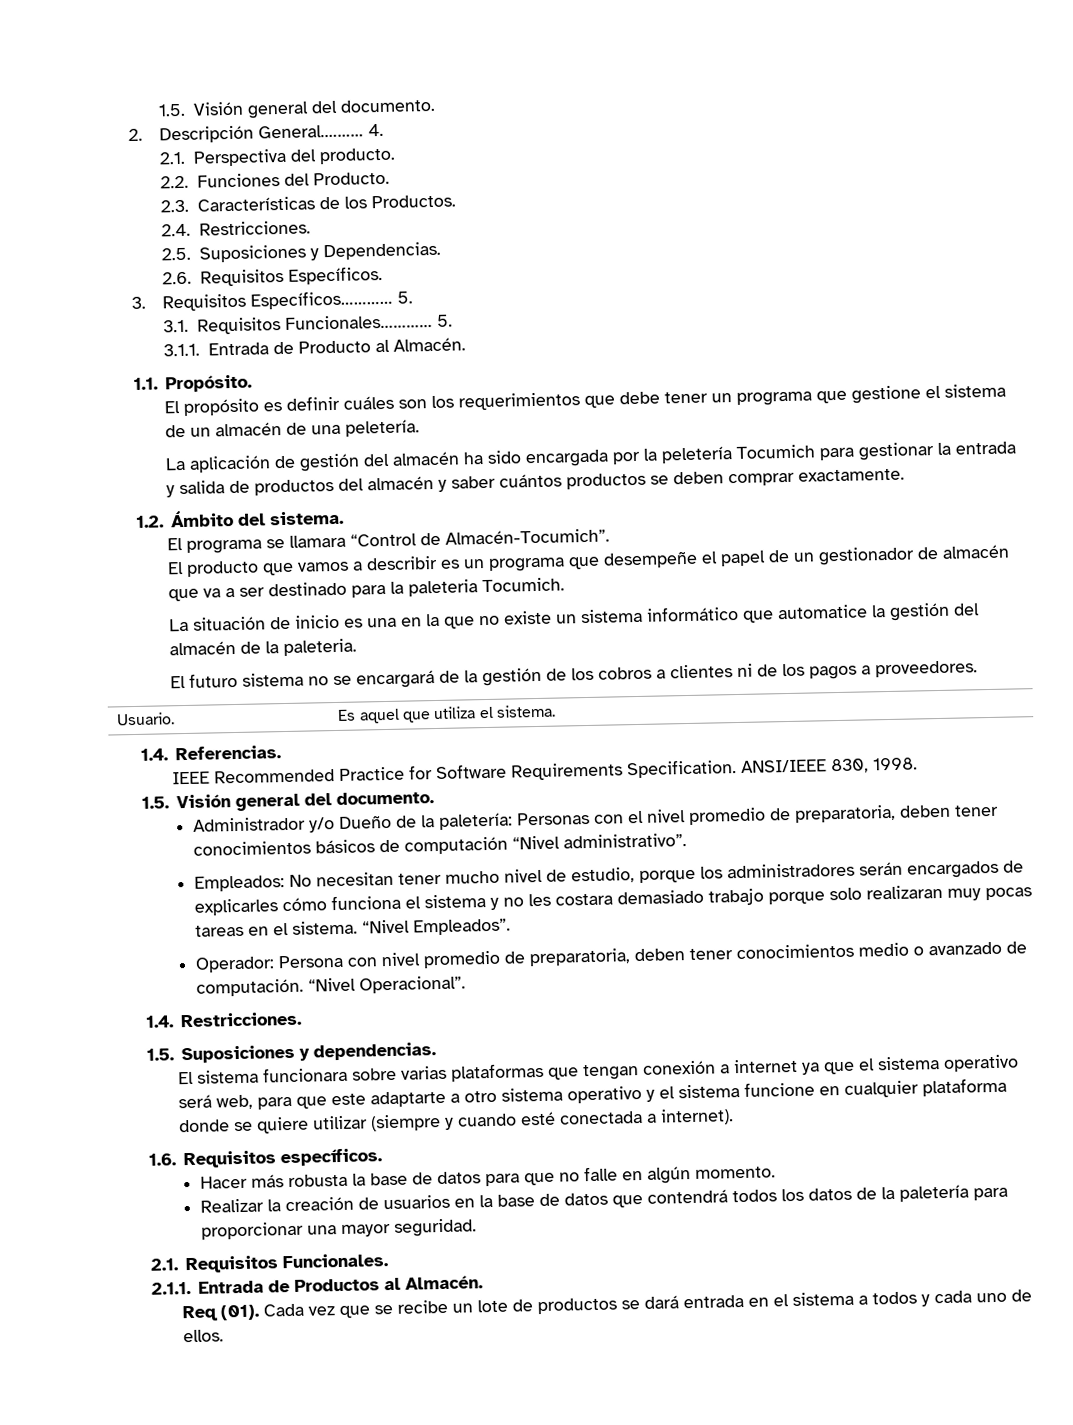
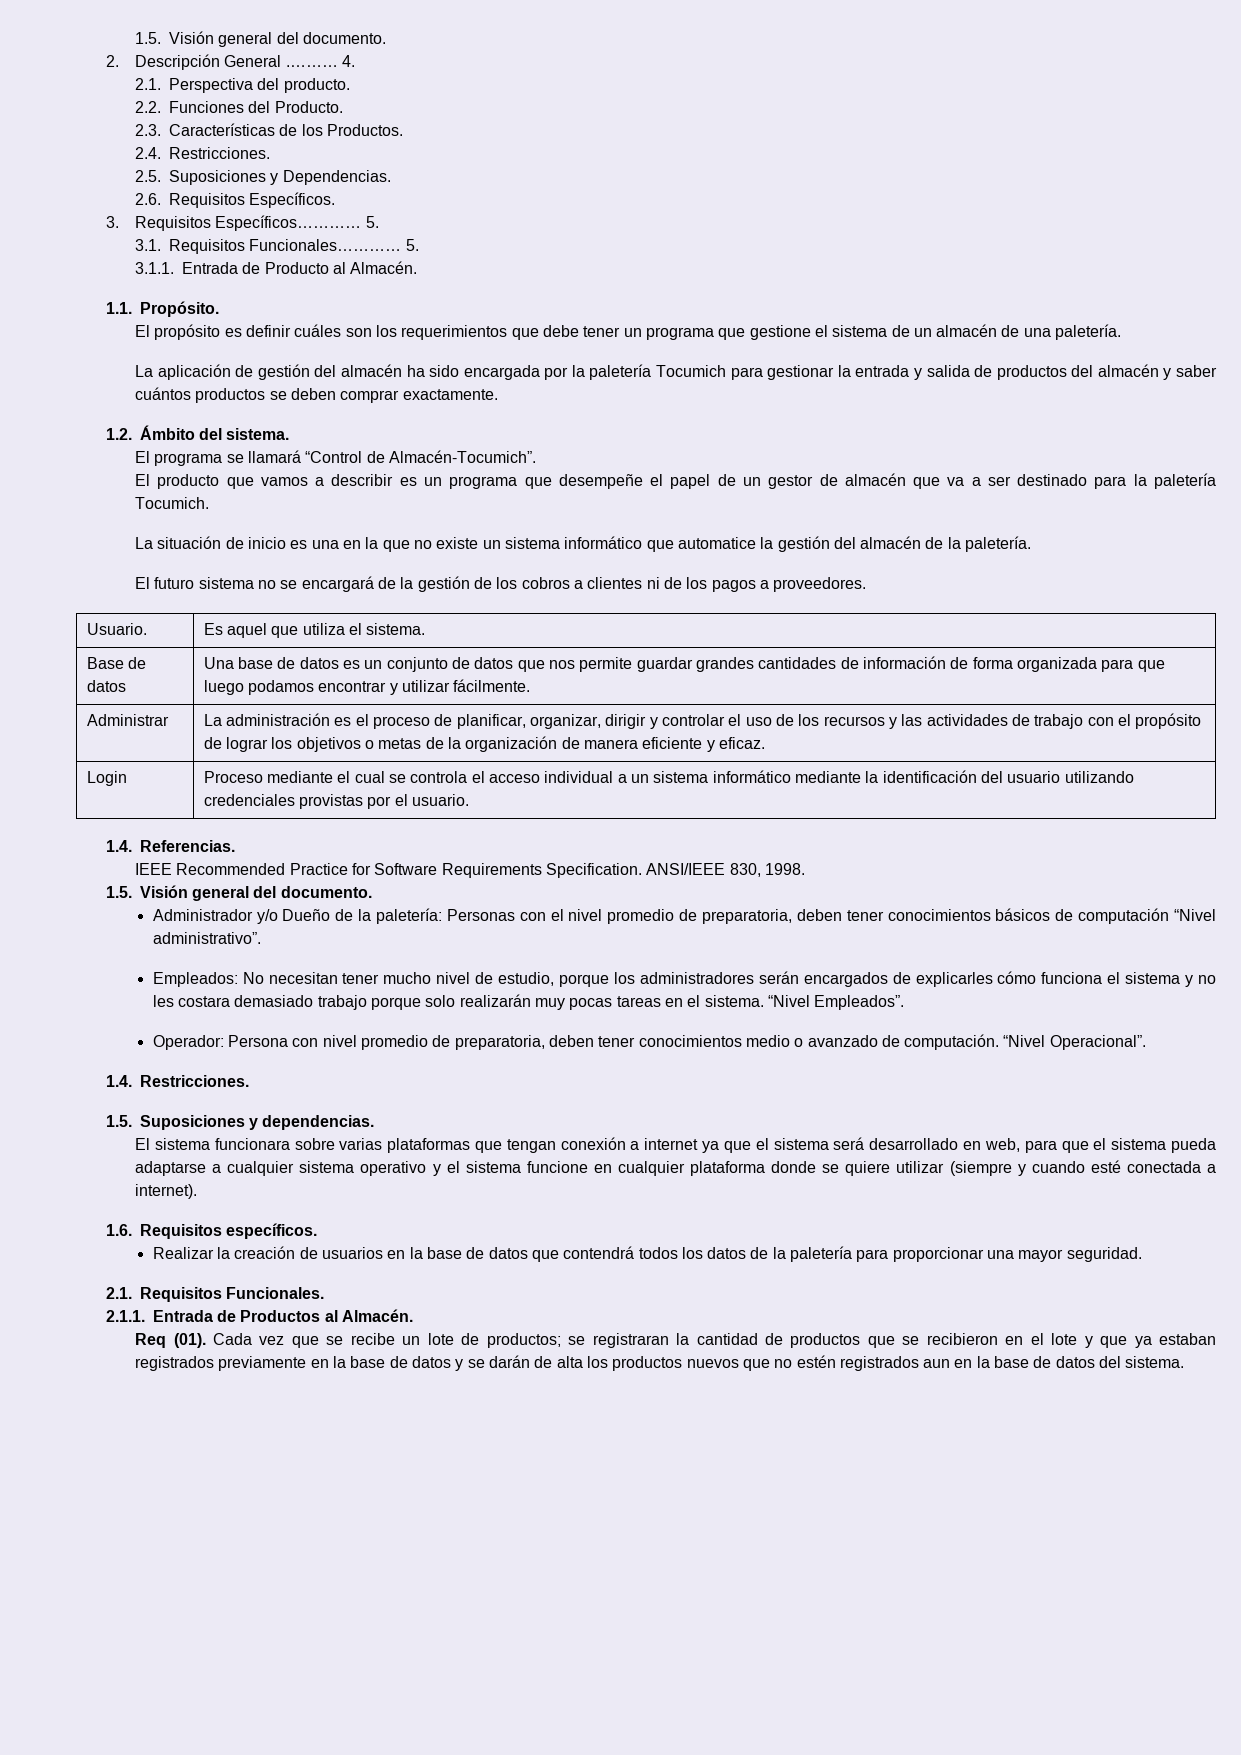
[258,124,365,139] General.……… -> [224,55,338,67] General .………
[345,419,421,437] peletería. -> [1055,324,1122,340] paletería.
[661,446,734,464] peletería -> [589,364,652,380] paletería
[289,534,347,548] llamara -> [248,450,302,463] llamará
[818,546,916,566] gestionador -> [768,475,814,489] gestor
[408,579,479,597] paleteria -> [1154,473,1216,489] paletería
[283,638,358,657] paleteria. -> [965,536,1032,552] paletería.
(556, 711) none -> [86,657,147,669] [86,680,126,692] [203,656,1165,672] [203,679,531,695] [86,714,169,726] [203,713,1202,729] [203,736,765,752] [86,771,127,786] [203,770,1134,783] [203,794,470,809] // Base de datos | Una base de datos es un conjunto de datos que nos permite guardar grandes cantidades de información de forma organizada para que luego podamos encontrar y utilizar fácilmente. // Administrar | La administración es el proceso de planificar, organizar, dirigir y controlar el uso de los recursos y las actividades de trabajo con el propósito de lograr los objetivos o metas de la organización de manera eficiente y eficaz. // Login | Proceso mediante el cual se controla el acceso individual a un sistema informático mediante la identificación del usuario utilizando credenciales provistas por el usuario.
[865,884,943,900] realizaran -> [459,994,531,1007] realizarán
[943,1054,1020,1072] [178,1090,498,1110] operativo será web, para que este adaptarte a otro -> [833,1137,1216,1153] [135,1161,295,1176] será desarrollado en web, para que el sistema pueda adaptarse a cualquier
[199,1166,776,1189] // Hacer más robusta la base de datos para que no falle en algún momento. -> (317, 1231) none
[537,1289,1033,1315] [183,1329,225,1343] productos se dará entrada en el sistema a todos y cada uno de ellos. -> [486,1333,1217,1348] [135,1355,1185,1371] productos; se registraran la cantidad de productos que se recibieron en el lote y que ya estaban registrados previamente en la base de datos y se darán de alta los productos nuevos que no estén registrados aun en la base de datos del sistema.

